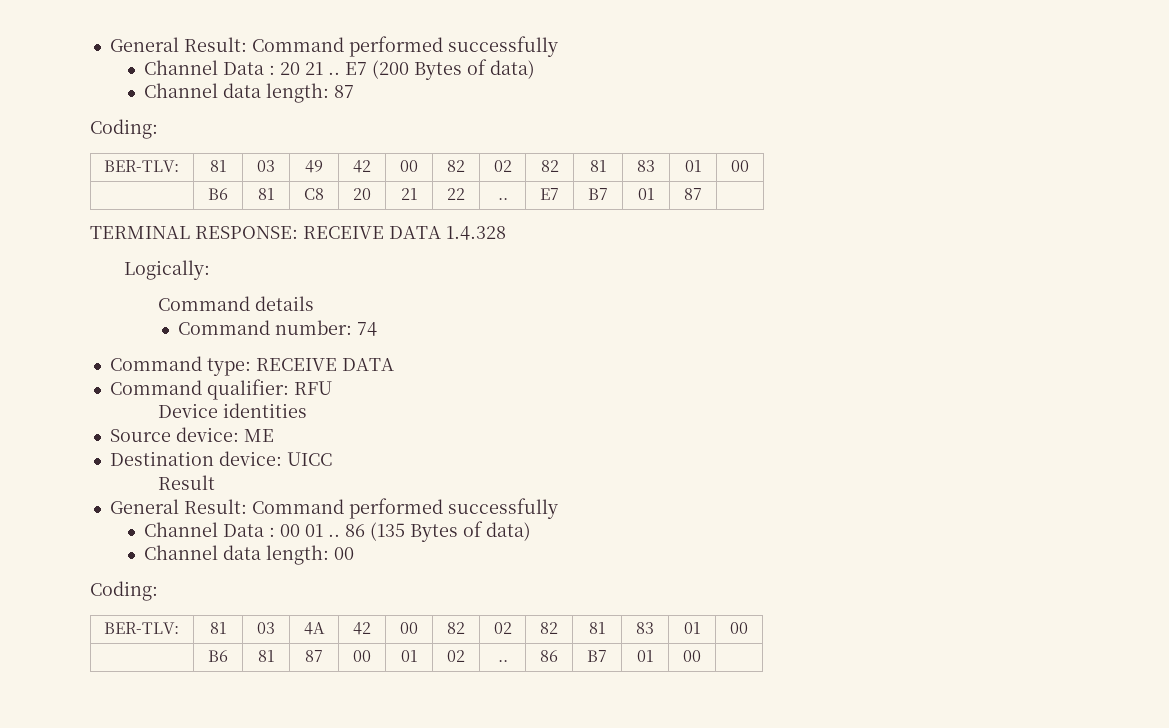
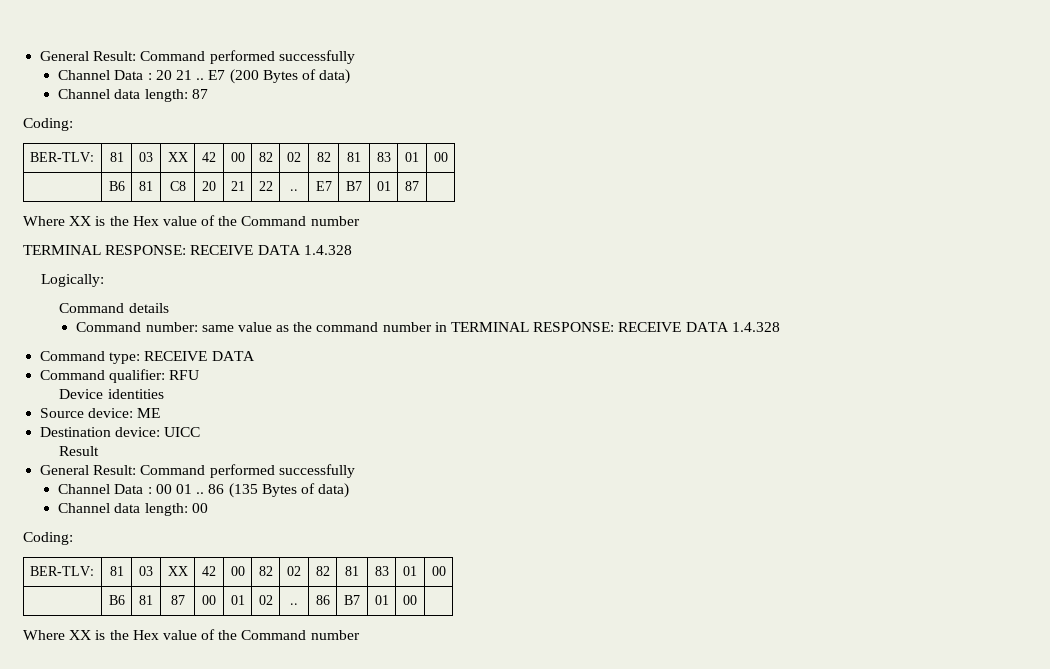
[305,160,323,173] 49 -> [167,152,188,162] XX
(702, 194) none -> [23,215,360,226] // Where XX is the Hex value of the Command number
[356,322,377,336] 74 -> [201,322,780,332] same value as the command number in TERMINAL RESPONSE: RECEIVE DATA 1.4.328
[304,622,325,635] 4A -> [167,566,188,576] XX
(701, 656) none -> [23,629,360,640] // Where XX is the Hex value of the Command number

